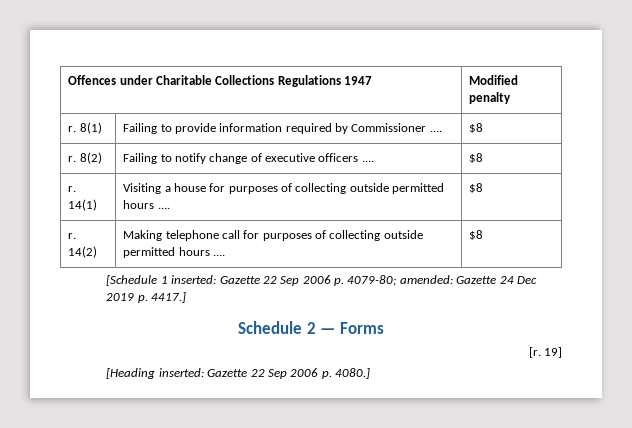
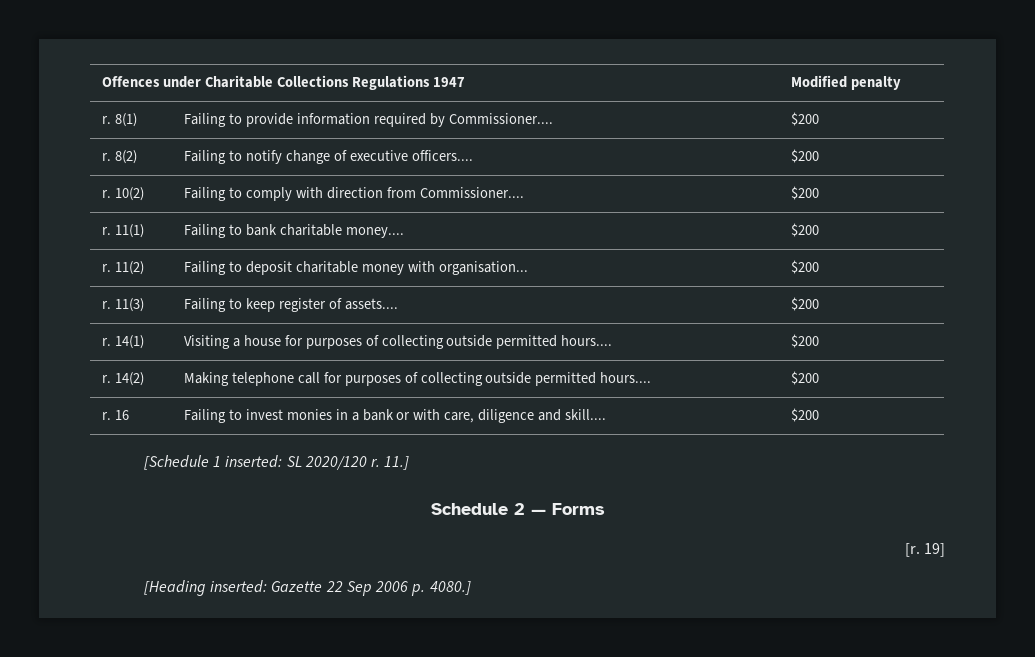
[351,123,442,132] [469,123,484,133] Commissioner .... | $8 -> [448,113,553,124] [791,112,820,126] Commissioner.... | $200
[318,153,374,162] [469,153,484,163] officers .... | $8 -> [411,150,473,161] [791,149,820,163] [102,187,144,201] [184,187,524,201] [791,186,820,200] [102,224,144,238] [184,224,404,238] [791,223,820,237] [102,261,144,275] [184,261,528,275] [791,260,820,274] [102,298,144,312] [184,298,398,312] [791,297,820,311] officers.... | $200 // r. 10(2) | Failing to comply with direction from Commissioner.... | $200 // r. 11(1) | Failing to bank charitable money.... | $200 // r. 11(2) | Failing to deposit charitable money with organisation... | $200 // r. 11(3) | Failing to keep register of assets.... | $200
[123,200,170,209] [469,183,484,193] hours .... | $8 -> [561,335,613,346] [791,334,820,348] hours.... | $200
[178,247,225,256] [469,230,484,240] [106,275,537,286] [106,292,187,303] hours .... | $8 // [Schedule 1 inserted: Gazette 22 Sep 2006 p. 4079-80; amended: Gazette 24 Dec 2019 p. 4417.] -> [600,372,652,383] [791,371,820,385] [102,410,129,420] [184,409,607,423] [791,408,820,422] [143,455,410,470] hours.... | $200 // r. 16 | Failing to invest monies in a bank or with care, diligence and skill.... | $200 // [Schedule 1 inserted: SL 2020/120 r. 11.]

